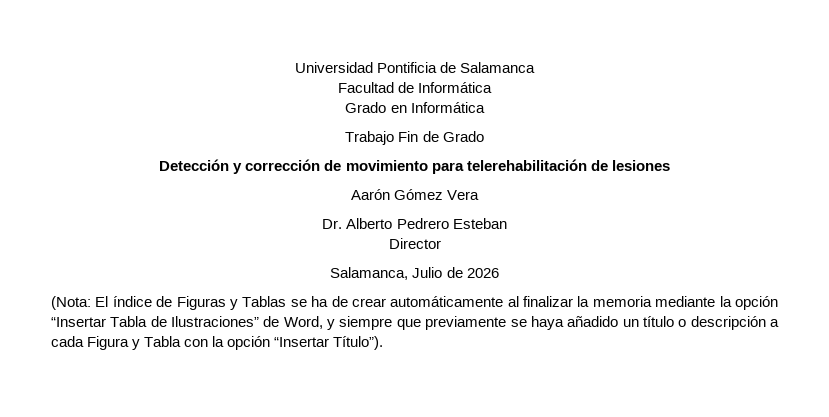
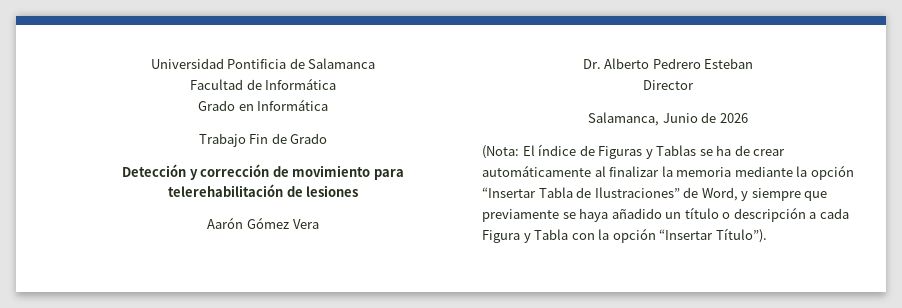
[412,267,443,278] Julio -> [662,113,698,123] Junio

